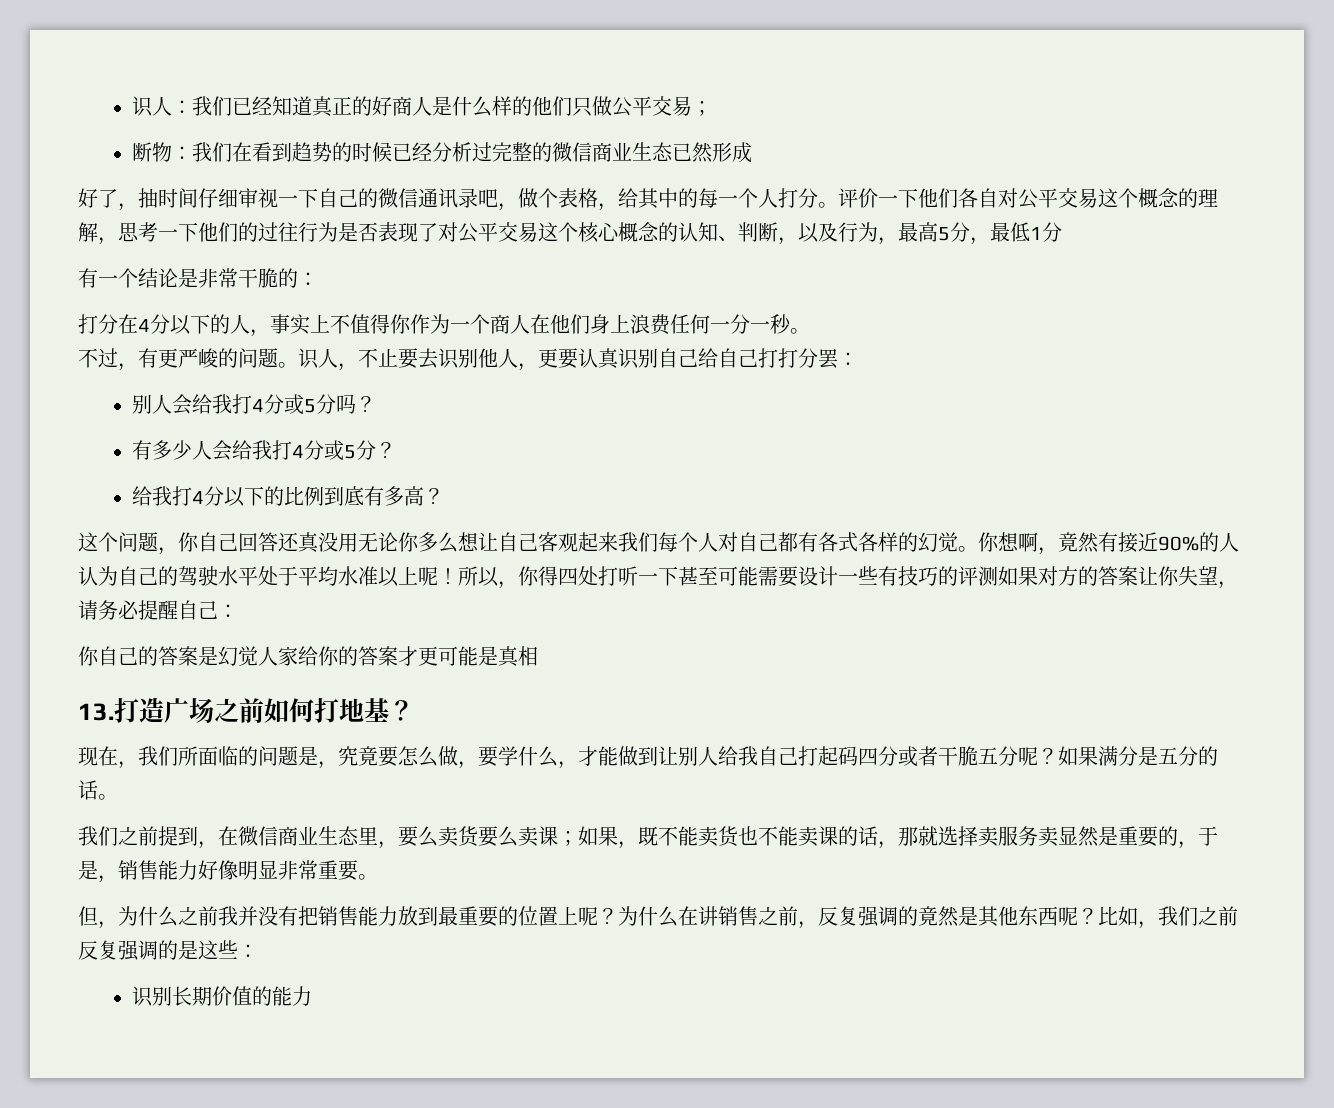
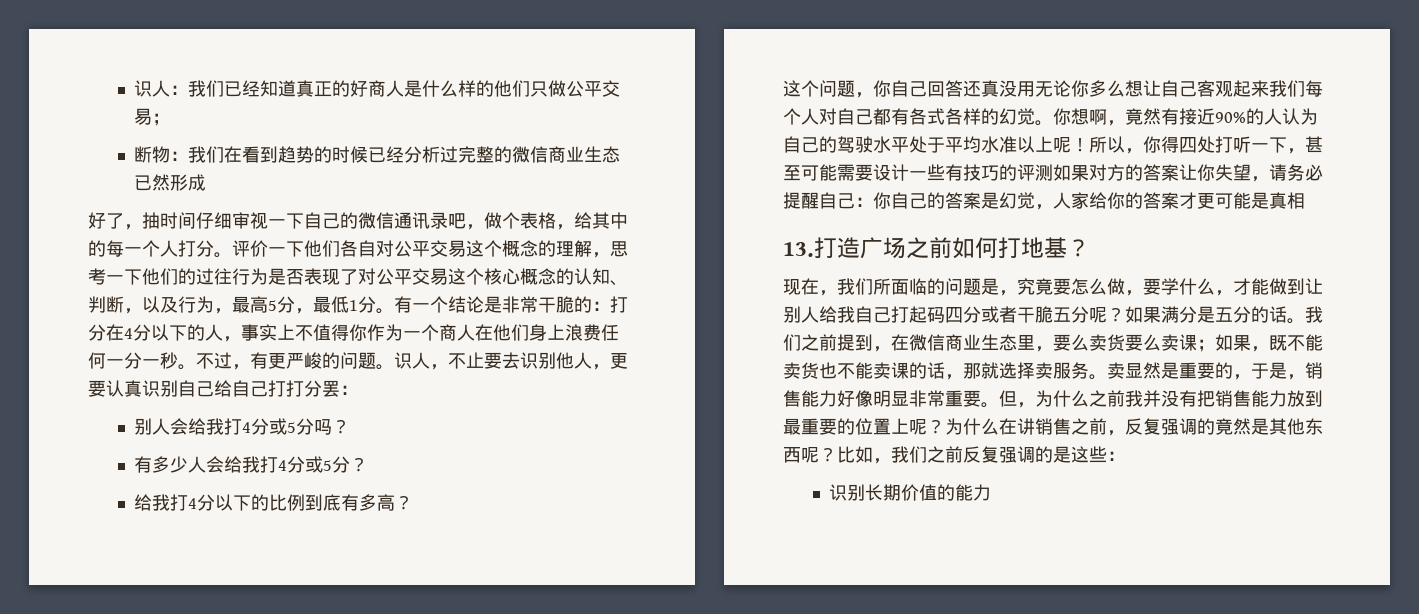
(1062, 232) // -> [376,308,394,314] 。
(318, 279) // -> (610, 306) none
(810, 331) // -> (196, 367) none
(678, 576) none -> [1287,148,1305,154] ，
(238, 611) // -> (873, 202) none
(258, 656) none -> [1035,204,1053,210] ，
(118, 797) // -> (1305, 321) none
(1038, 836) none -> [1089,374,1107,380] 。
(378, 877) // -> (999, 405) none

